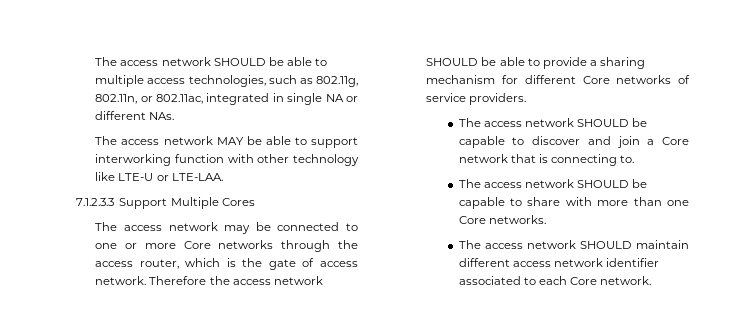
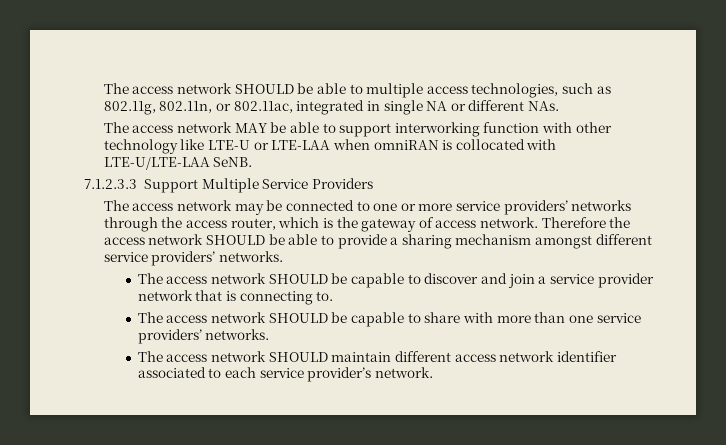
[171,173,223,181] LTE-LAA. -> [271,139,557,150] [103,157,253,170] LTE-LAA when omniRAN is collocated with LTE-U/LTE-LAA SeNB.
[221,198,255,206] Cores -> [262,178,374,189] Service Providers
[183,241,211,249] Core -> [456,200,568,215] service providers’
[268,259,296,270] gate -> [361,218,417,232] gateway
[502,75,690,84] [426,93,527,105] for different Core networks of service providers. -> [535,234,652,249] [103,251,283,266] amongst different service providers’ networks.
[662,137,689,145] Core -> [549,273,654,288] service provider
[458,216,486,224] Core -> [596,313,641,323] [137,329,202,344] service providers’
[569,277,597,285] Core -> [259,367,372,382] service provider’s

